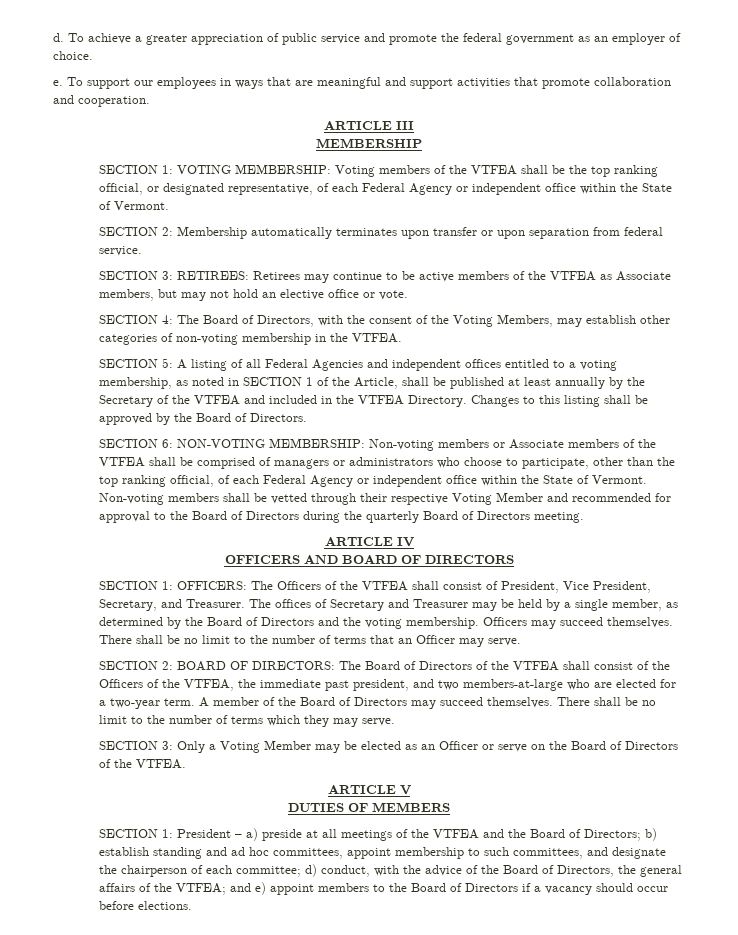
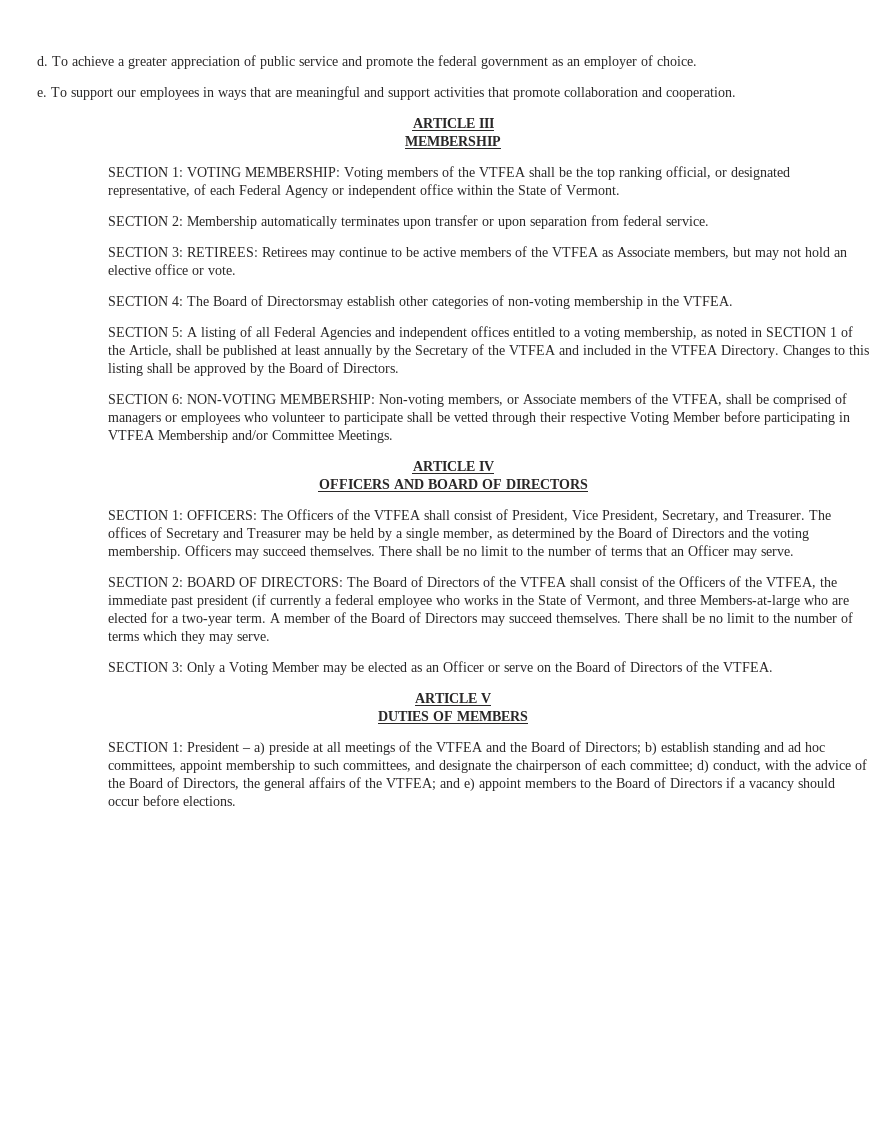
[257,314,583,327] Directors, with the consent of the Voting Members, may -> [266,296,343,309] Directorsmay
[438,439,490,448] members -> [447,394,503,406] members,
[99,457,146,467] VTFEA -> [671,394,722,406] VTFEA,
[349,457,676,469] [99,475,648,487] [99,493,220,505] administrators who choose to participate, other than the top ranking official, of each Federal Agency or independent office within the State of Vermont. Non-voting members -> [180,412,403,425] employees who volunteer to participate
[547,493,672,502] [99,511,585,523] and recommended for approval to the Board of Directors during the quarterly Board of Directors meeting. -> [723,411,850,425] [107,430,393,443] before participating in VTFEA Membership and/or Committee Meetings.
[353,679,564,691] president, and two members-at-large -> [196,594,800,608] president (if currently a federal employee who works in the State of Vermont, and three Members-at-large

